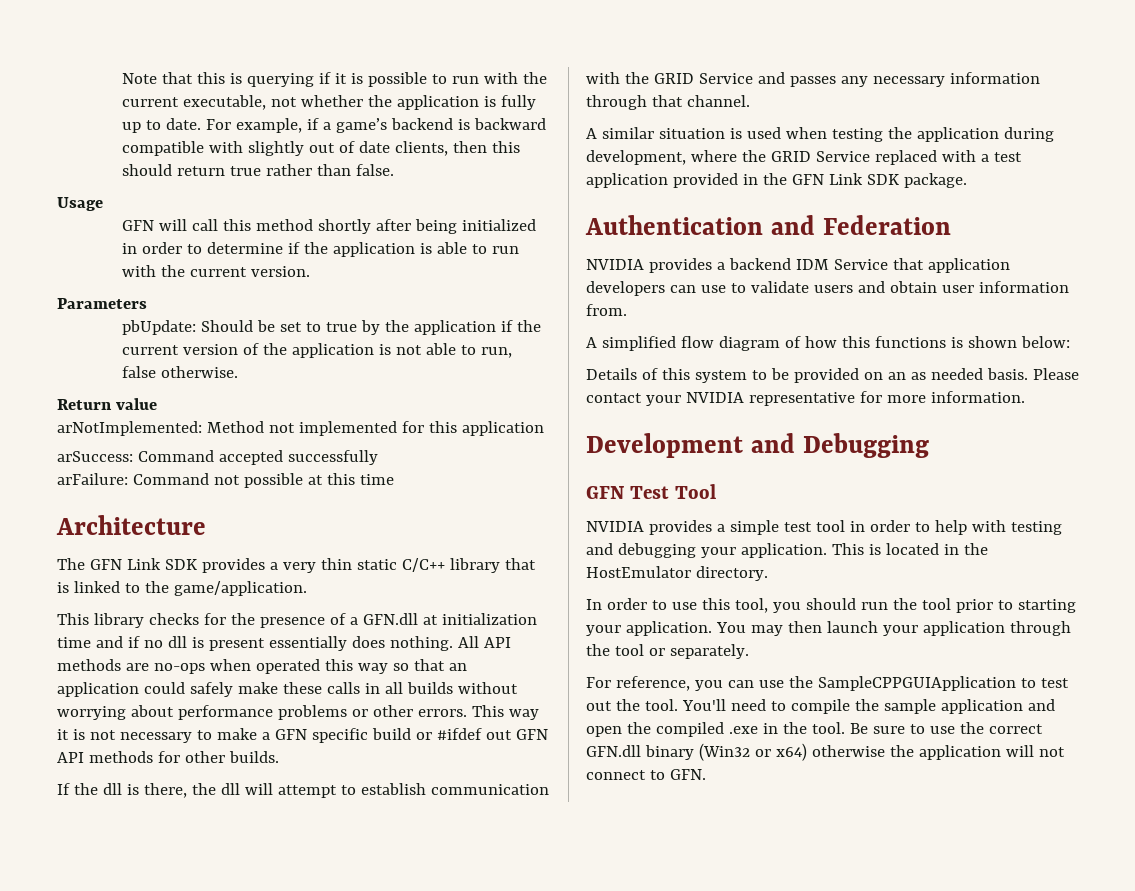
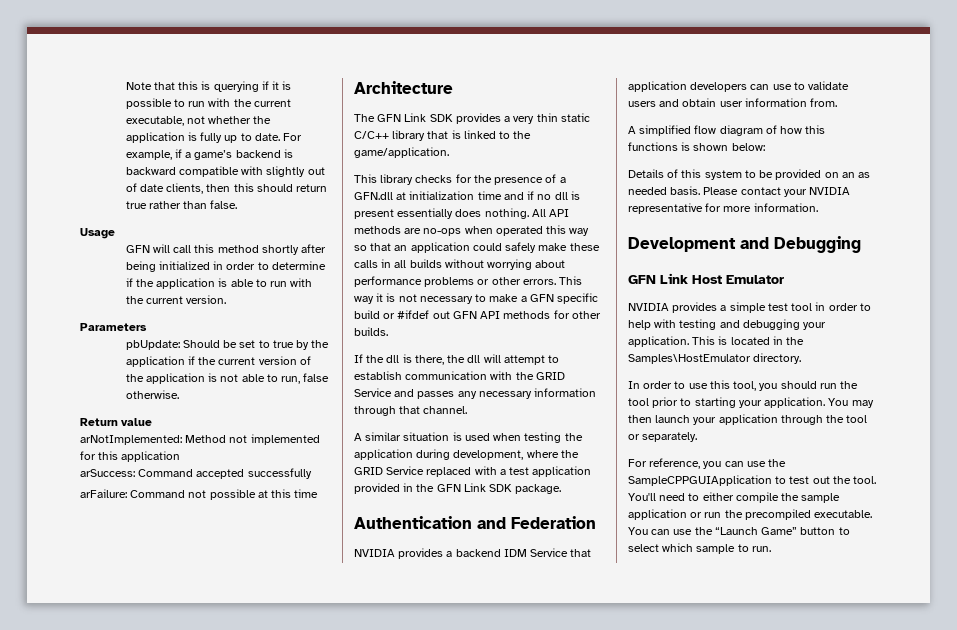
[629,484,716,499] Test Tool -> [660,273,784,284] Link Host Emulator
[586,566,691,578] HostEmulator -> [628,354,751,364] Samples\HostEmulator
(786, 706) none -> [702,492,734,501] either
[1027,699,1055,711] [586,722,1043,737] [586,743,1065,761] [586,769,706,780] and open the compiled .exe in the tool. Be sure to use the correct GFN.dll binary (Win32 or x64) otherwise the application will not connect to GFN. -> [690,509,873,520] [628,527,850,535] [628,543,771,554] or run the precompiled executable. You can use the “Launch Game” button to select which sample to run.

